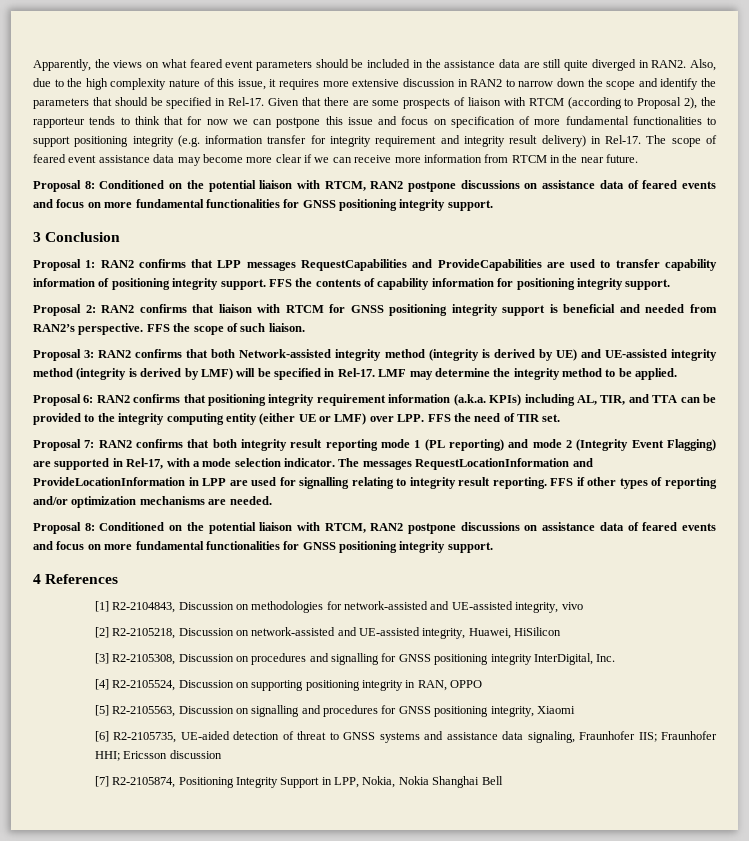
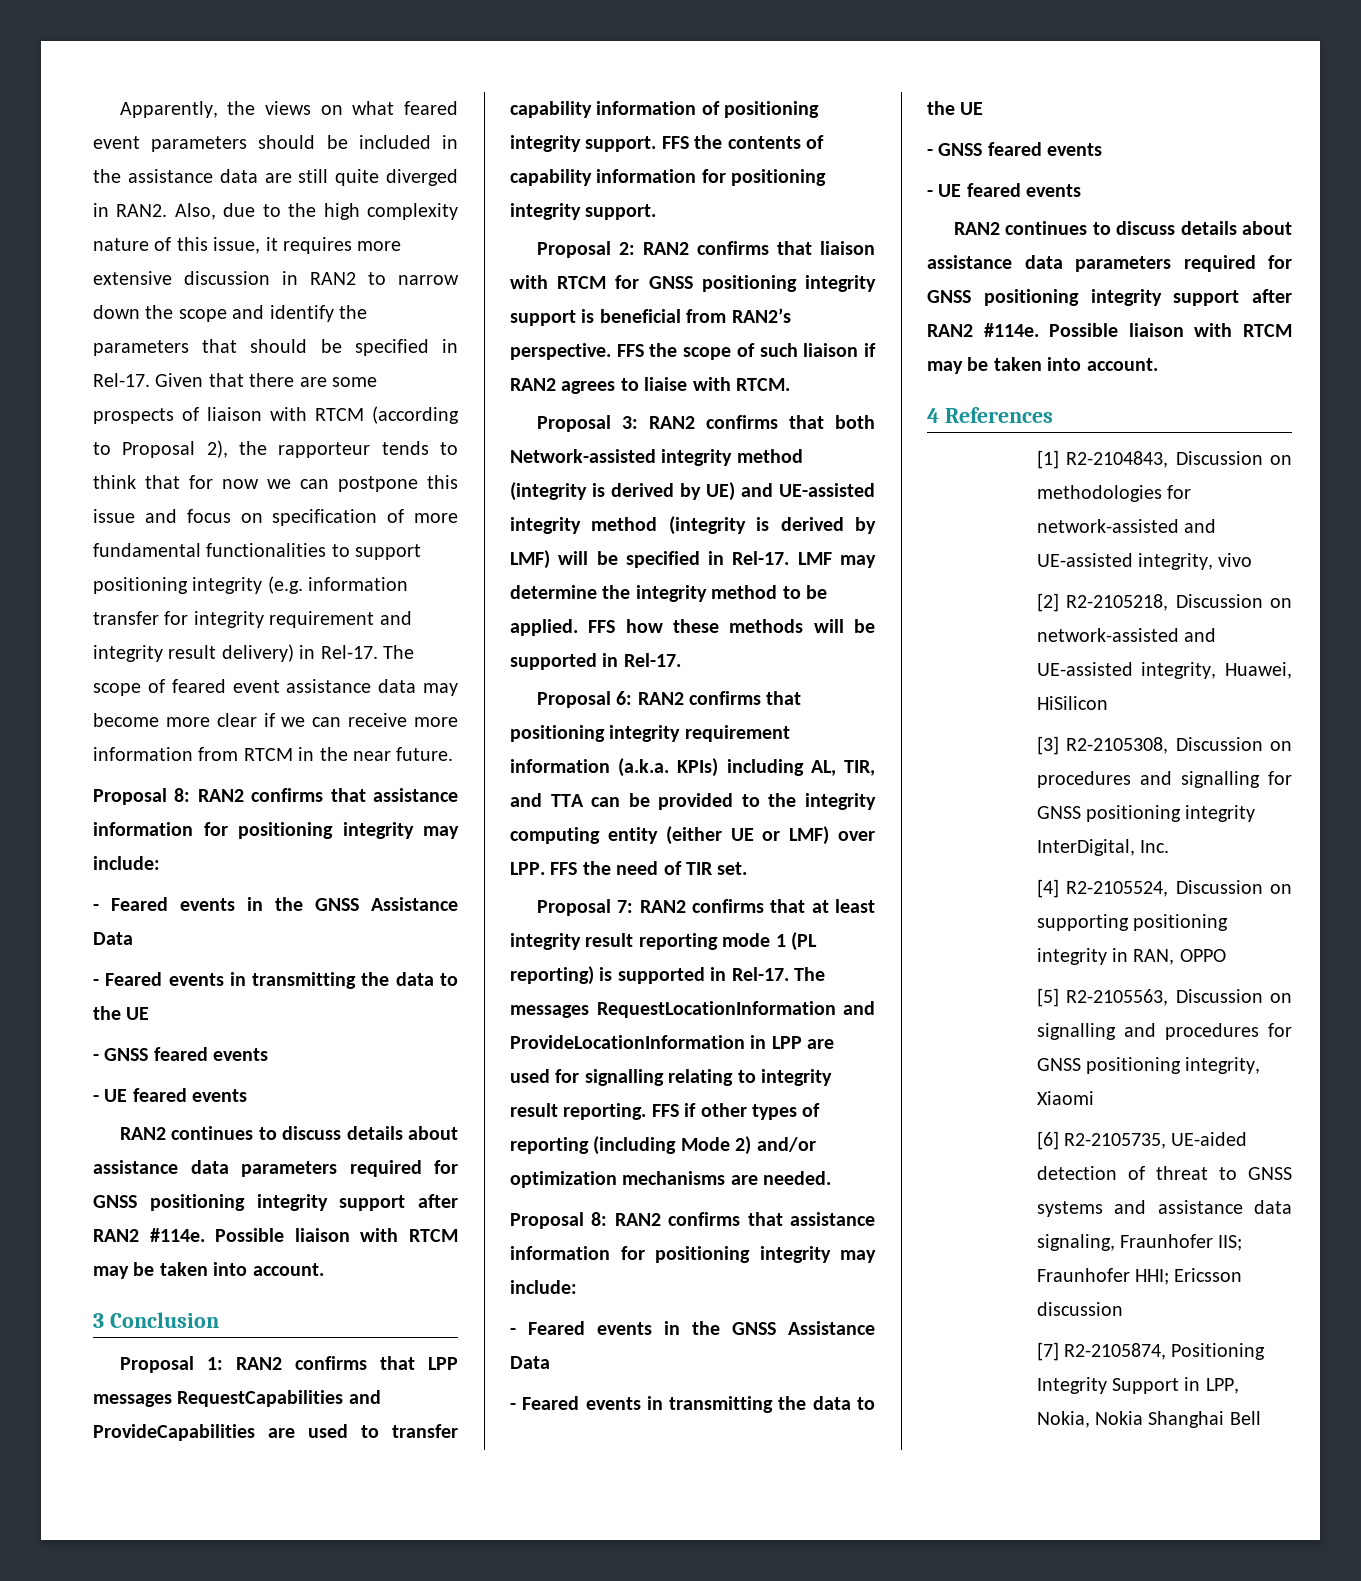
[99,180,716,192] [33,199,493,211] Conditioned on the potential liaison with RTCM, RAN2 postpone discussions on assistance data of feared events and focus on more fundamental functionalities for GNSS positioning integrity support. -> [197,788,458,802] [93,822,459,839] [93,856,160,870] [93,897,458,911] [93,932,133,945] [93,972,458,989] [93,1006,150,1020] [93,1047,269,1061] [93,1088,248,1102] [119,1126,458,1140] [93,1160,458,1177] [93,1194,458,1211] [93,1228,458,1242] [93,1262,324,1279] RAN2 confirms that assistance information for positioning integrity may include: // - Feared events in the GNSS Assistance Data // - Feared events in transmitting the data to the UE // - GNSS feared events // - UE feared events // RAN2 continues to discuss details about assistance data parameters required for GNSS positioning integrity support after RAN2 #114e. Possible liaison with RTCM may be taken into account.
[619,304,685,313] and needed -> (681, 316) none
[268,323,305,332] liaison. -> [803,343,876,357] [510,377,790,394] liaison if RAN2 agrees to liaise with RTCM.
(678, 374) none -> [588,619,875,633] [510,653,681,670] FFS how these methods will be supported in Rel-17.
[212,439,237,448] both -> [811,899,875,913] at least
[508,439,716,451] [33,458,335,470] and mode 2 (Integrity Event Flagging) are supported in Rel-17, with a mode selection indicator. -> [599,967,789,984] is supported in Rel-17.
(717, 483) none -> [593,1136,752,1155] (including Mode 2)
[99,522,716,534] [33,541,493,553] Conditioned on the potential liaison with RTCM, RAN2 postpone discussions on assistance data of feared events and focus on more fundamental functionalities for GNSS positioning integrity support. -> [614,1212,875,1226] [510,1246,876,1263] [510,1280,577,1294] [510,1321,875,1335] [510,1356,550,1369] [510,1396,875,1413] [927,101,984,115] [927,142,1103,156] [927,183,1082,197] [953,221,1292,235] [927,255,1292,272] [927,289,1292,306] [927,323,1292,337] [927,357,1158,374] RAN2 confirms that assistance information for positioning integrity may include: // - Feared events in the GNSS Assistance Data // - Feared events in transmitting the data to the UE // - GNSS feared events // - UE feared events // RAN2 continues to discuss details about assistance data parameters required for GNSS positioning integrity support after RAN2 #114e. Possible liaison with RTCM may be taken into account.

